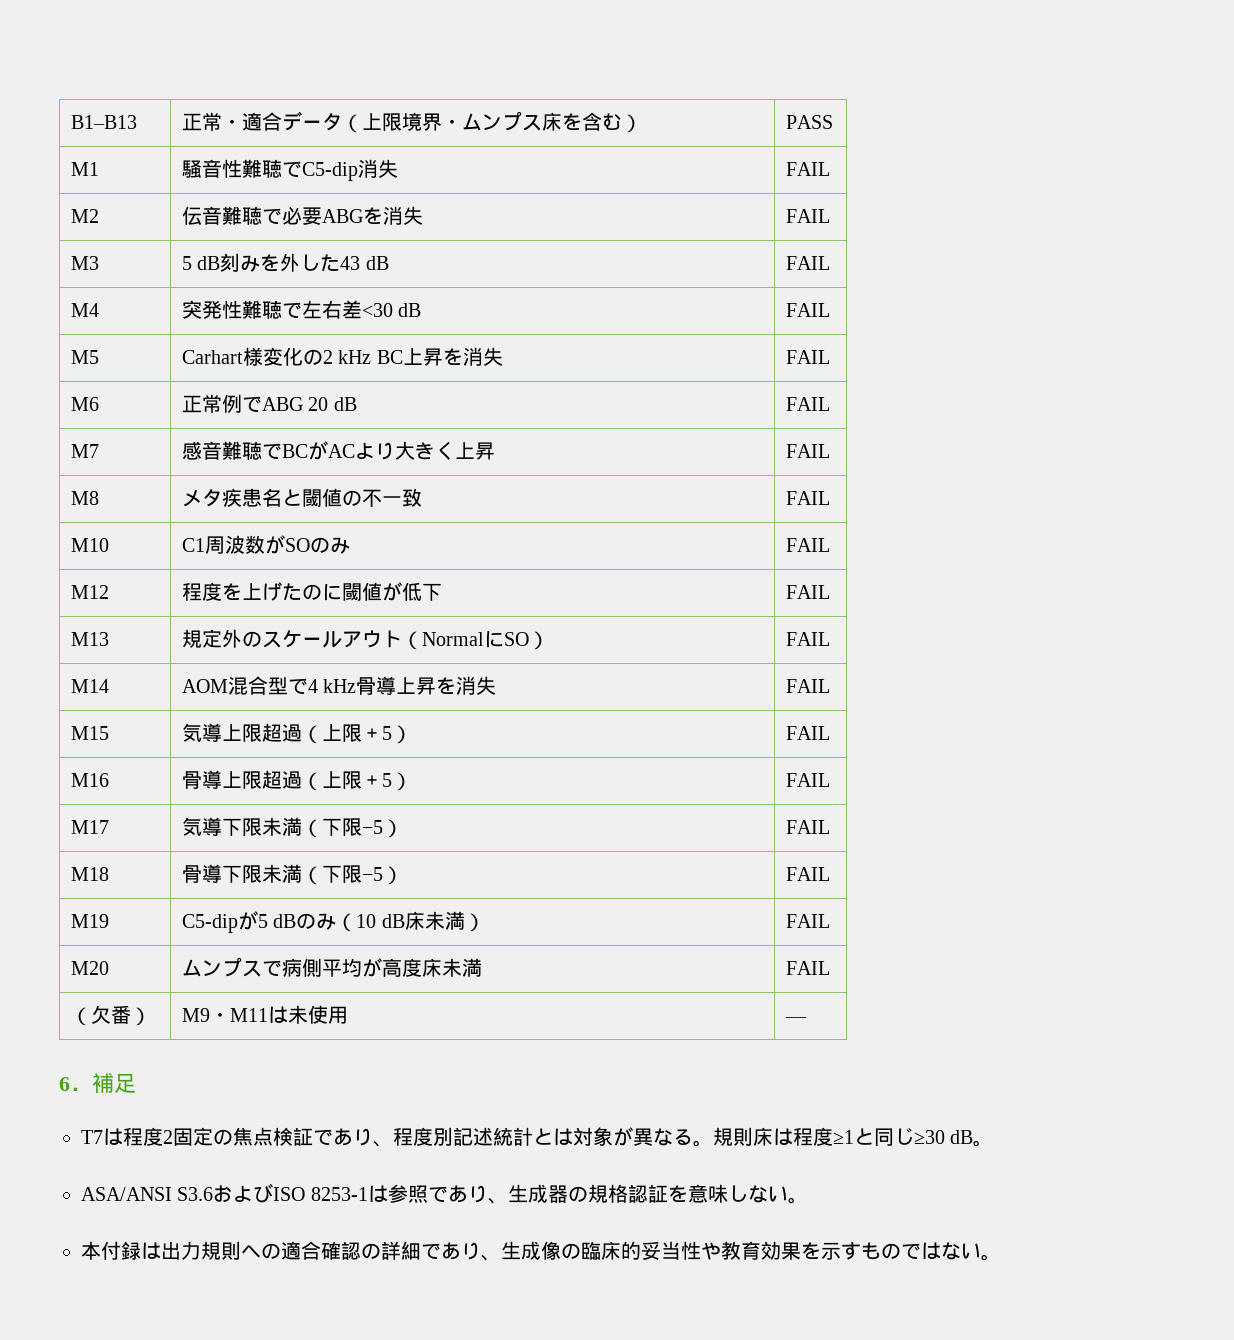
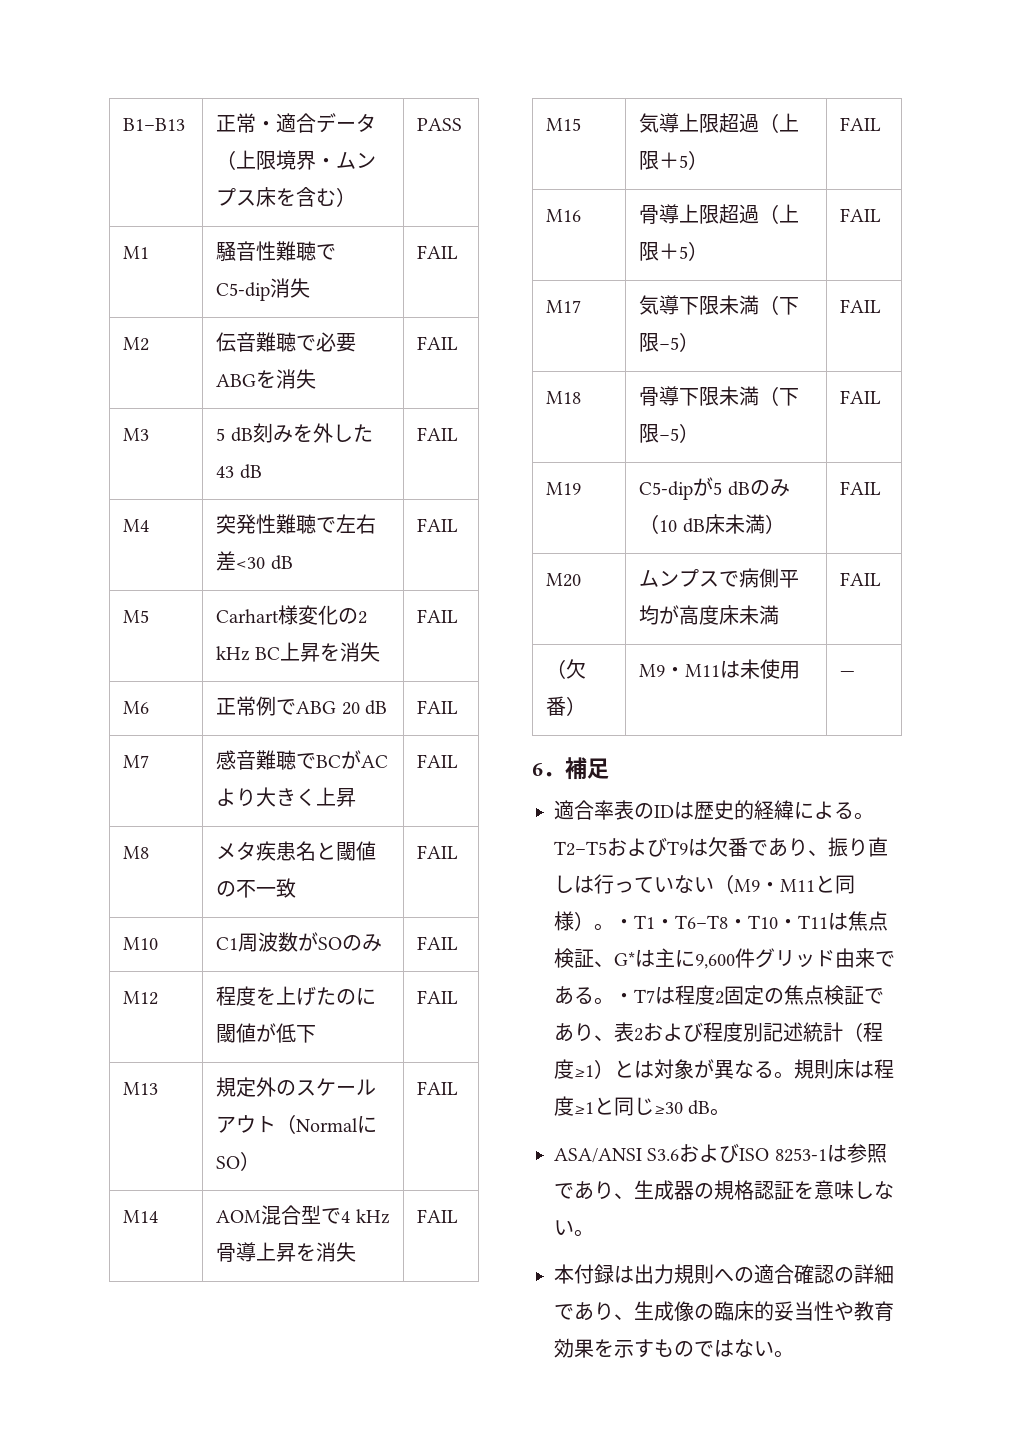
(136, 1083) none -> [554,800,874,820] [554,837,888,857] [554,874,855,894] [554,911,888,931] [554,948,895,969] [554,986,634,1005] 適合率表のIDは歴史的経緯による。T2–T5およびT9は欠番であり、振り直しは行っていない（M9・M11と同様）。・T1・T6–T8・T10・T11は焦点検証、G*は主に9,600件グリッド由来である。・
(393, 1144) none -> [614,1022,703,1042] 表2および
(533, 1136) none -> [843,1022,883,1042] [554,1059,614,1079] （程度≥1）

